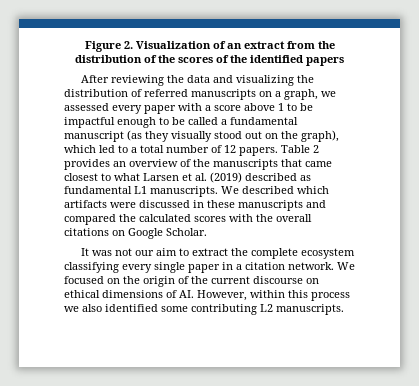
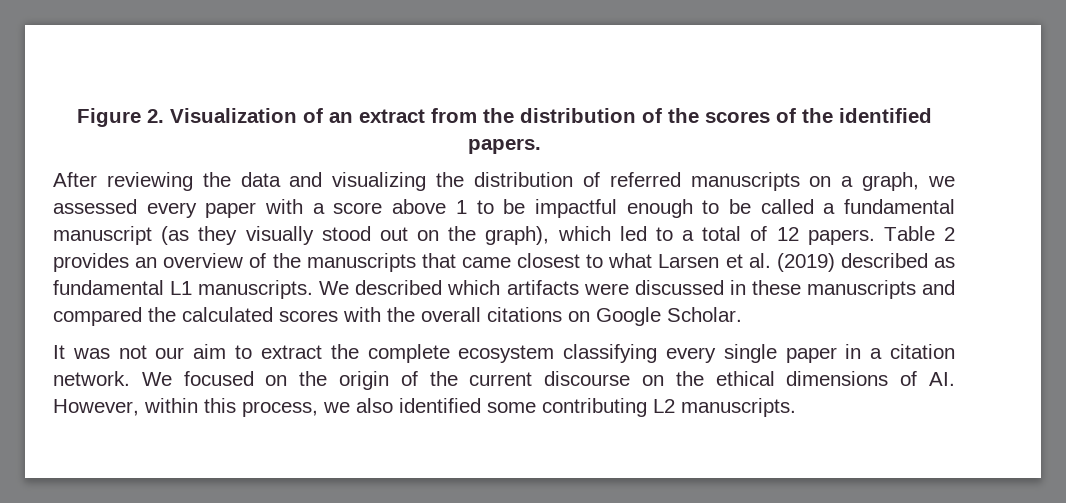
[306,57,344,66] papers -> [467,138,541,154] papers.
[166,145,209,153] number -> (742, 233) none
(319, 281) none -> [675,371,704,386] the
[311,292,350,301] process -> [242,401,318,417] process,

